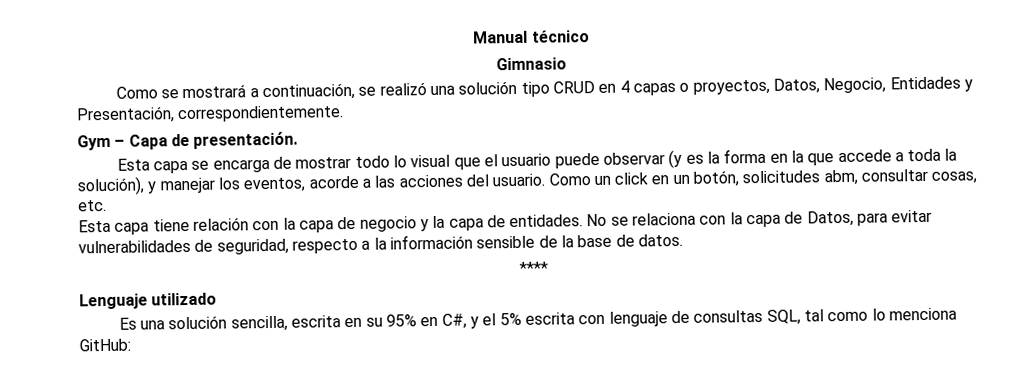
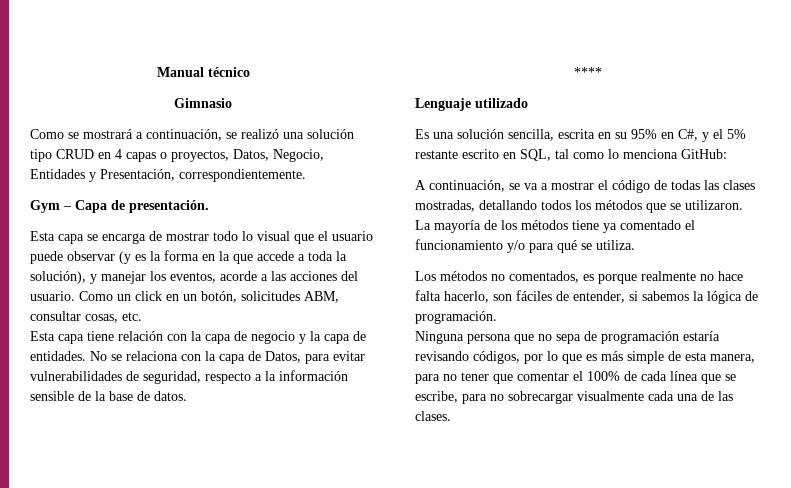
[823,169,858,186] abm, -> [304,291,339,303] ABM,
[524,309,764,327] escrita con lenguaje de consultas -> [415,149,516,159] restante escrito en
(131, 345) none -> [415,180,755,193] [415,200,743,213] [415,220,695,233] [415,239,635,253] [415,271,743,284] [415,290,758,304] [415,311,497,324] [415,331,720,344] [415,351,755,364] [415,371,736,384] [415,391,733,404] [415,411,451,421] // A continuación, se va a mostrar el código de todas las clases mostradas, detallando todos los métodos que se utilizaron. La mayoría de los métodos tiene ya comentado el funcionamiento y/o para qué se utiliza. // Los métodos no comentados, es porque realmente no hace falta hacerlo, son fáciles de entender, si sabemos la lógica de programación. // Ninguna persona que no sepa de programación estaría revisando códigos, por lo que es más simple de esta manera, para no tener que comentar el 100% de cada línea que se escribe, para no sobrecargar visualmente cada una de las clases.

